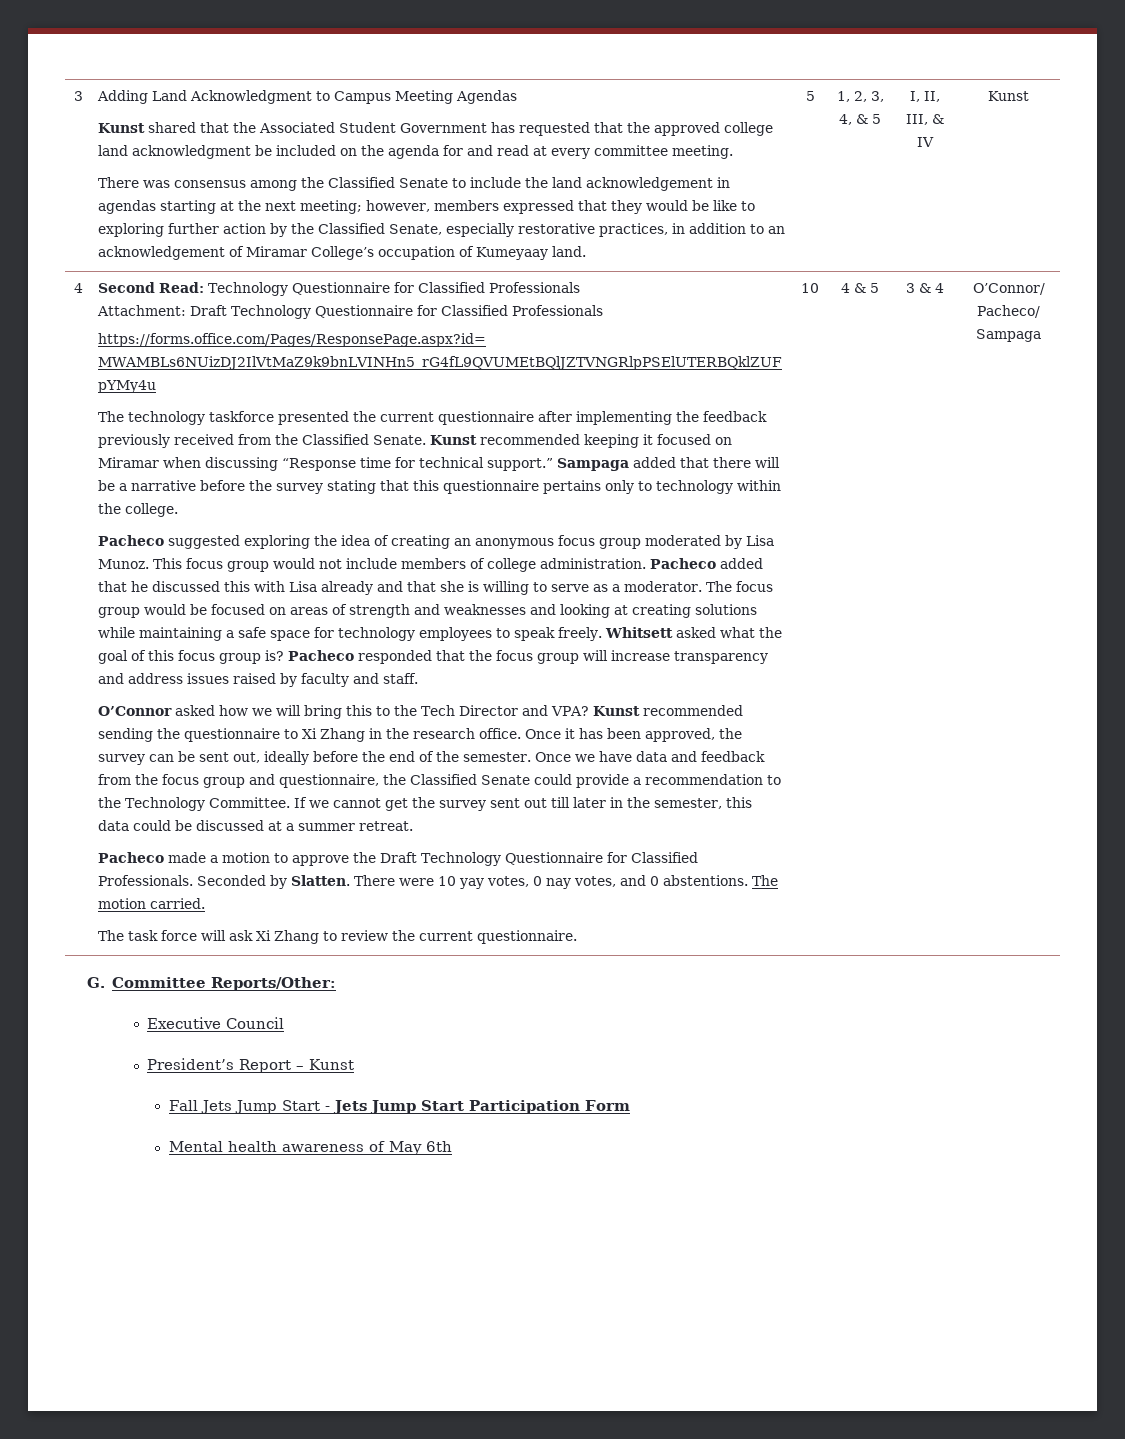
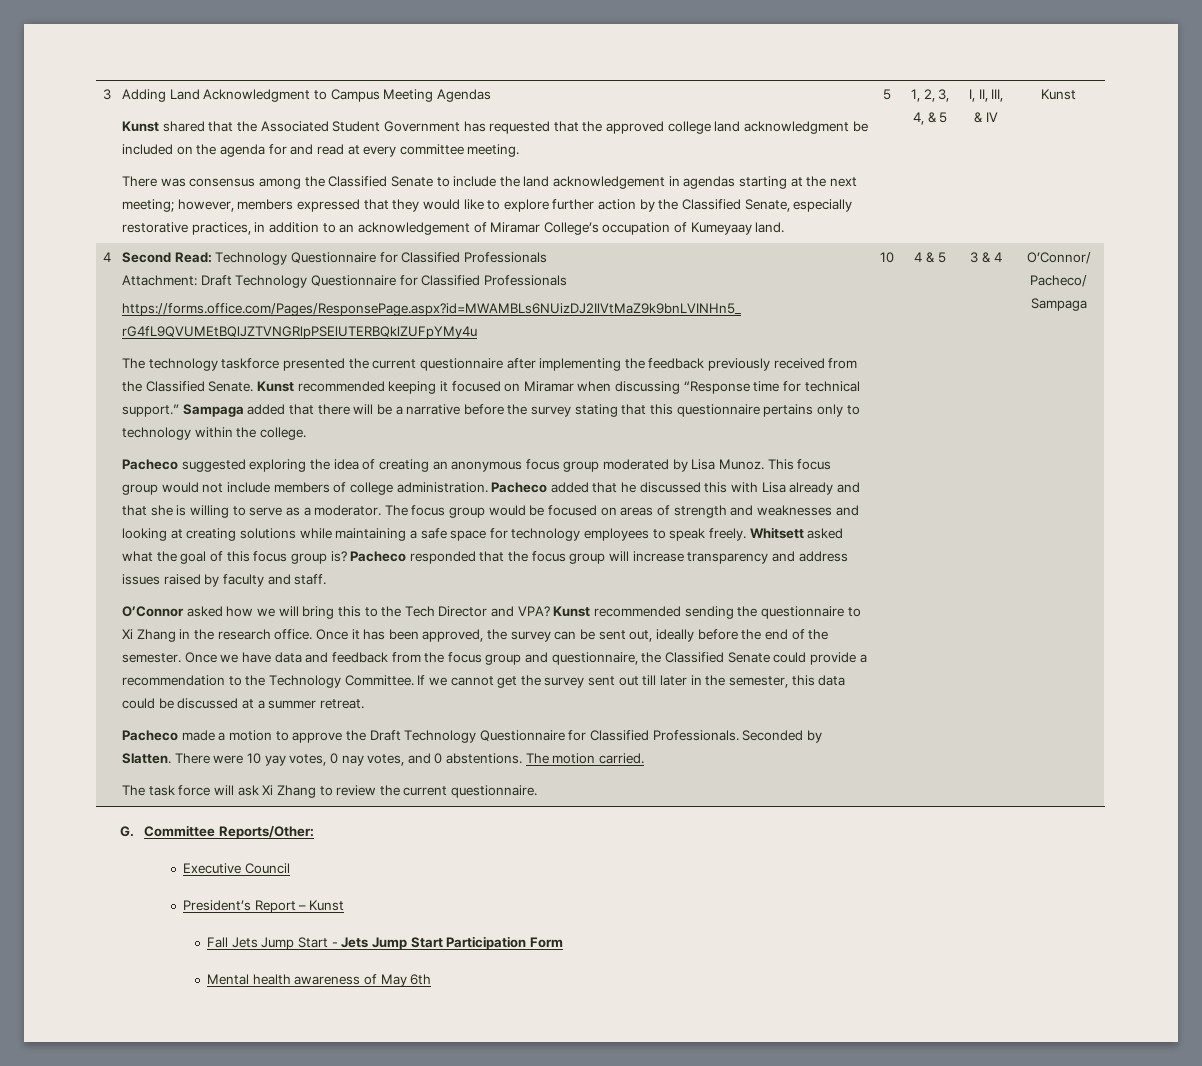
[691,200,709,211] be -> (460, 204) none
[97,223,164,237] exploring -> [503,199,549,212] explore

